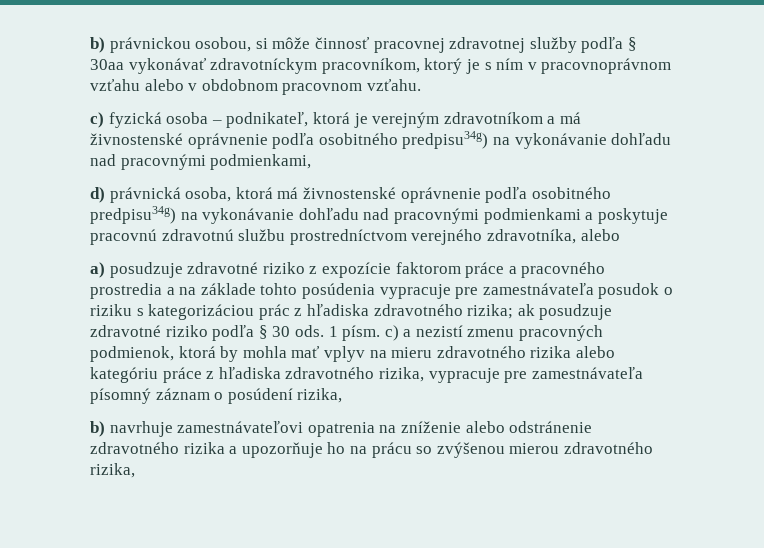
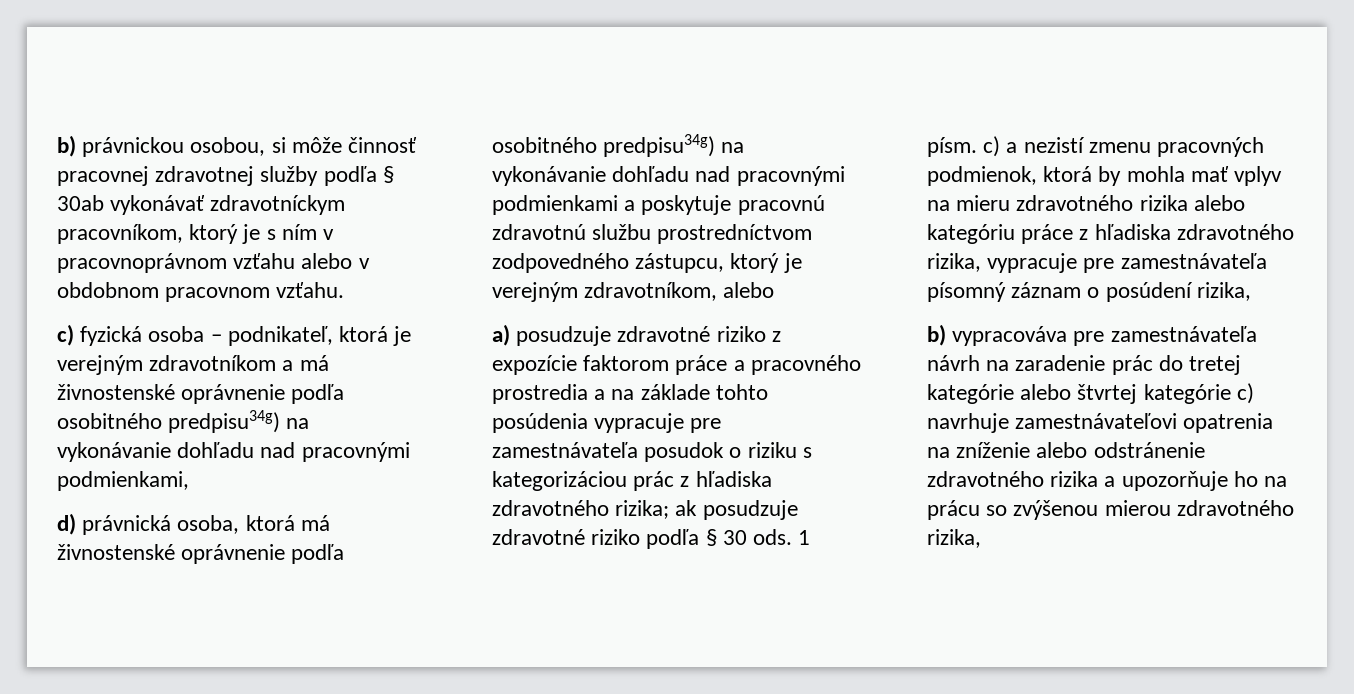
[90,59,124,70] 30aa -> [57,195,104,211] 30ab
[411,229,576,245] verejného zdravotníka, -> [492,253,802,273] [492,282,718,302] zodpovedného zástupcu, ktorý je verejným zdravotníkom,
(105, 429) none -> [952,326,1257,346] [927,355,1242,375] [927,383,1254,404] vypracováva pre zamestnávateľa návrh na zaradenie prác do tretej kategórie alebo štvrtej kategórie c)

